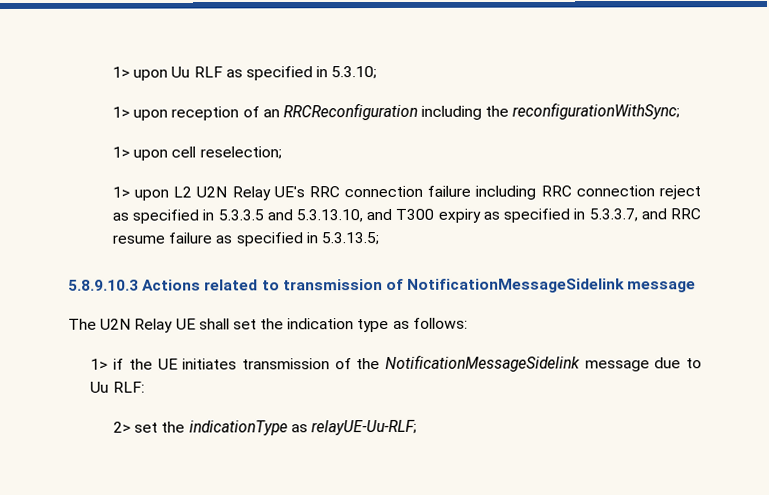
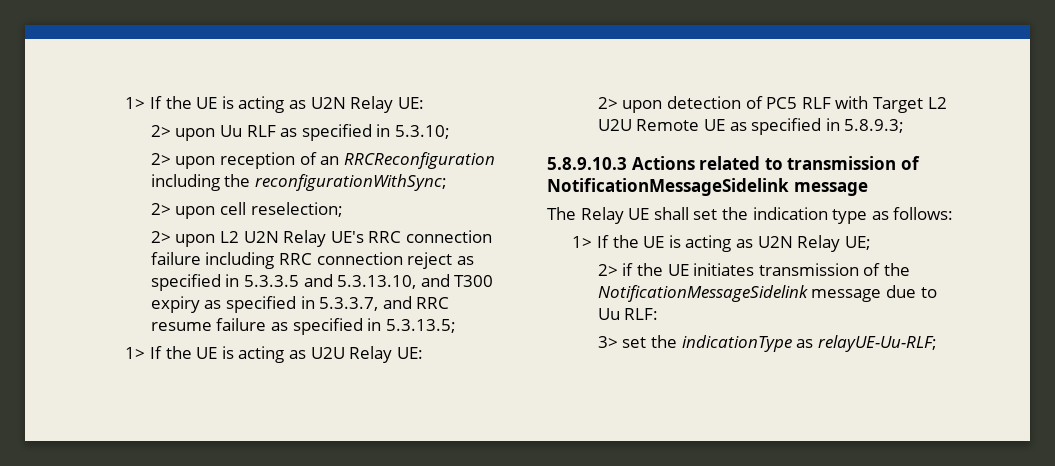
[111,66,130,78] 1> -> [125,96,424,113] [150,125,171,137] 1> If the UE is acting as U2N Relay UE: // 2>
[111,106,130,118] 1> -> [150,153,171,165] 2>
[111,146,130,158] 1> -> [150,203,171,215] 2>
[111,186,130,198] 1> -> [150,231,171,243] 2>
(379, 239) none -> [125,346,423,363] [597,96,947,113] [597,118,905,135] // 1> If the UE is acting as U2U Relay UE: // 2> upon detection of PC5 RLF with Target L2 U2U Remote UE as specified in 5.8.9.3;
[100,318,132,330] U2N -> (576, 213) none
(109, 364) none -> [597,235,871,252] [597,264,618,276] If the UE is acting as U2N Relay UE; // 2>
[112,421,131,433] 2> -> [597,336,618,348] 3>

